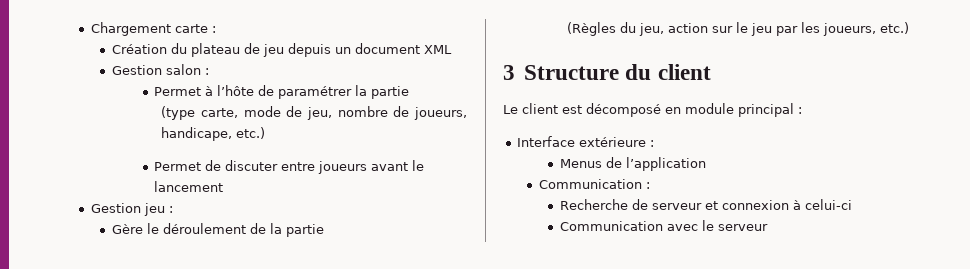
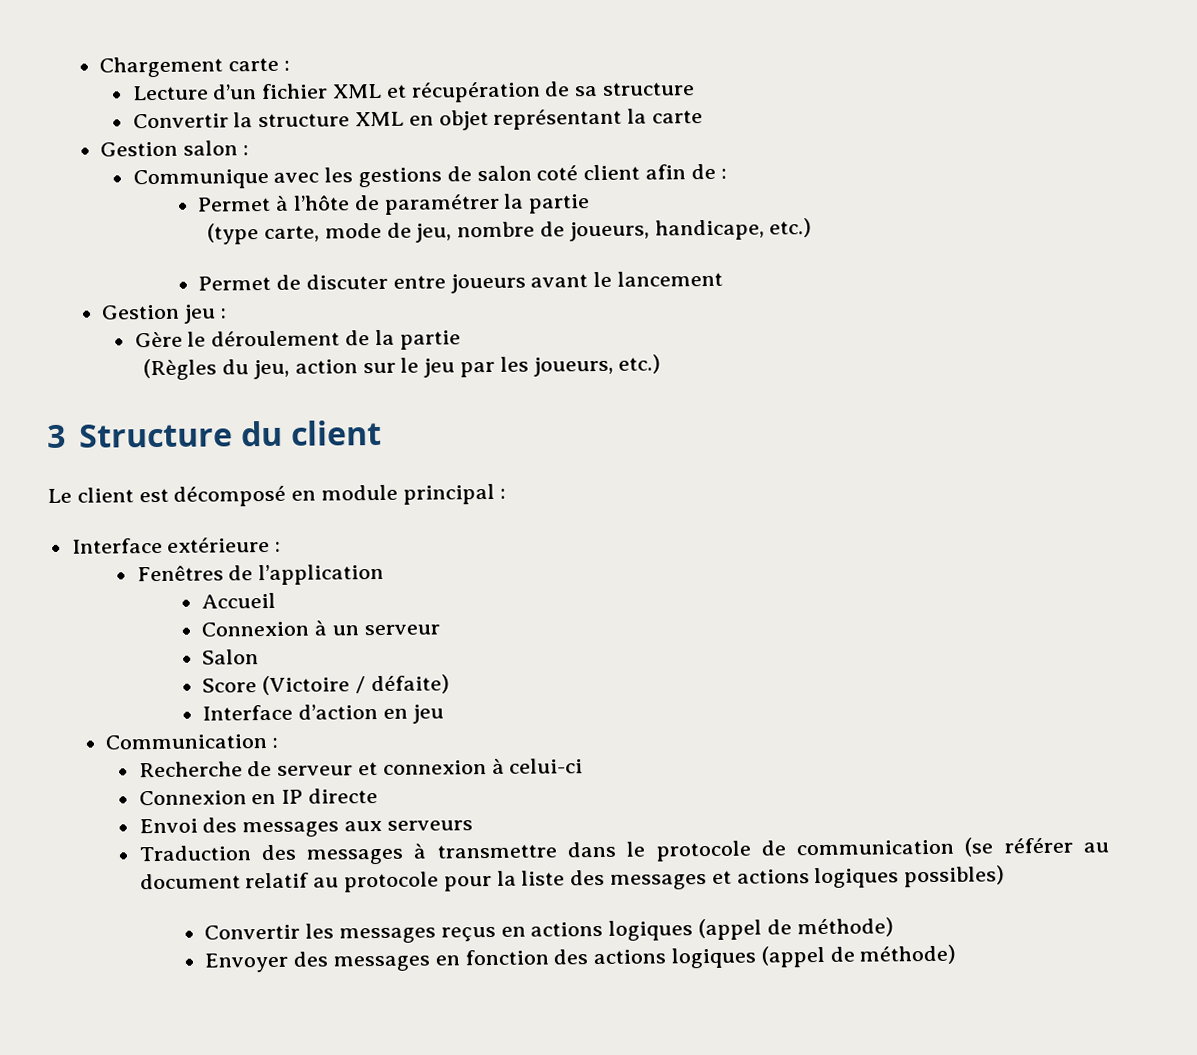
[111,43,452,57] [111,64,201,75] Création du plateau de jeu depuis un document XML // Gestion salon -> [131,81,695,103] [132,108,703,131] [100,140,249,157] [132,163,716,190] Lecture d’un fichier XML et récupération de sa structure // Convertir la structure XML en objet représentant la carte // Gestion salon : // Communique avec les gestions de salon coté client afin de
[559,159,602,168] Menus -> [136,565,224,582] Fenêtres
(706, 164) none -> [201,592,277,609] [201,620,440,637] [202,649,260,665] [202,674,450,696] [202,704,444,724] // Accueil // Connexion à un serveur // Salon // Score (Victoire / défaite) // Interface d’action en jeu
[559,220,768,231] Communication avec le serveur -> [138,788,378,806] [138,817,473,838] [138,837,1109,865] [139,865,1006,893] [204,917,894,944] [204,944,957,973] Connexion en IP directe // Envoi des messages aux serveurs // Traduction des messages à transmettre dans le protocole de communication (se référer au document relatif au protocole pour la liste des messages et actions logiques possibles) // Convertir les messages reçus en actions logiques (appel de méthode) // Envoyer des messages en fonction des actions logiques (appel de méthode)

